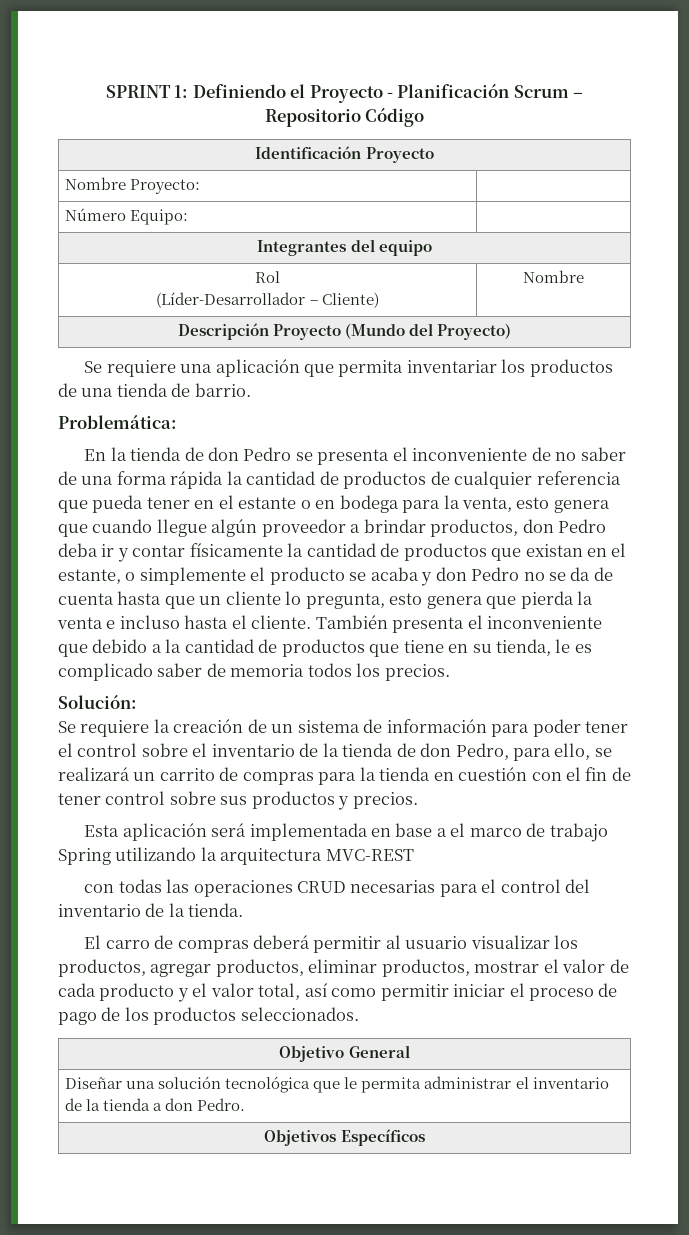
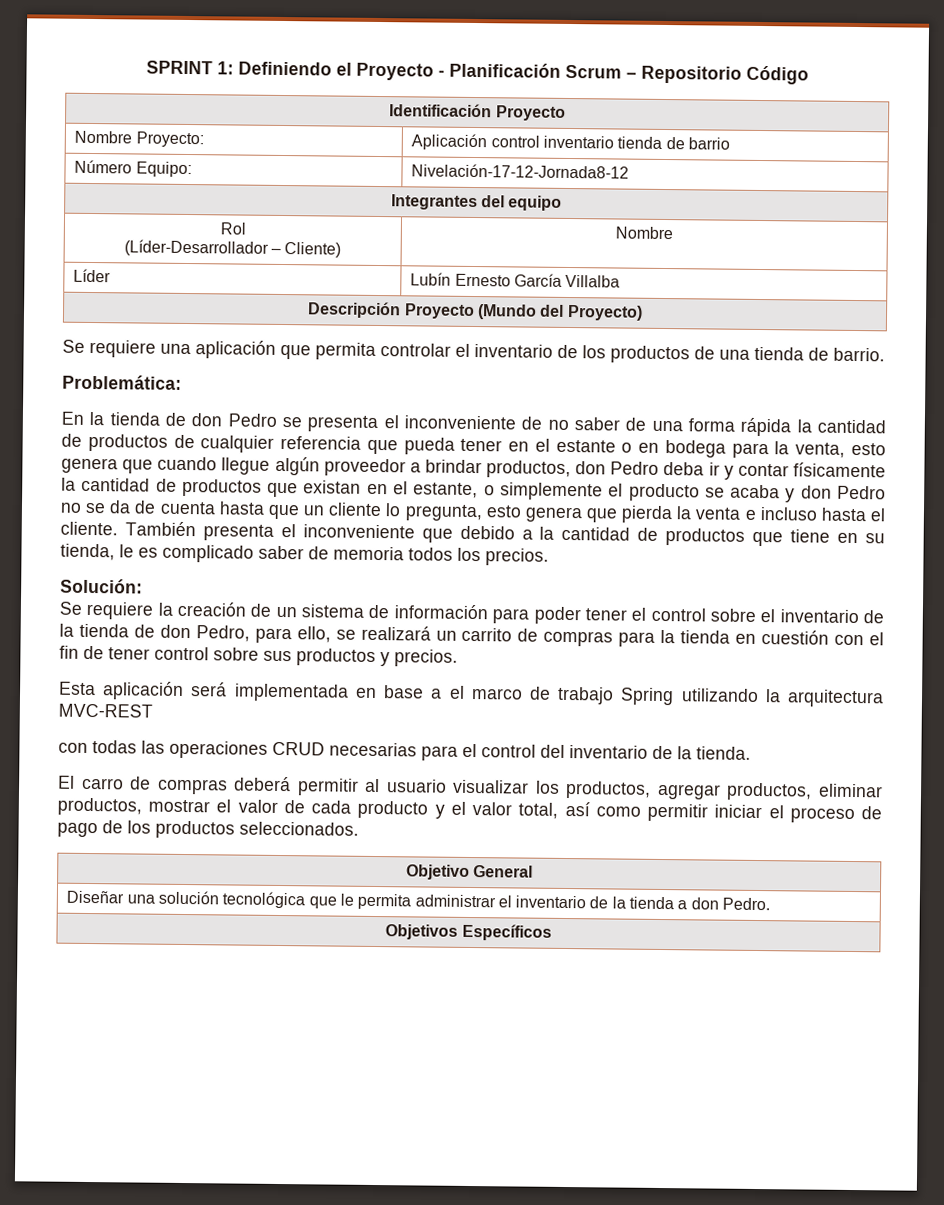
(201, 186) none -> [411,133,730,151] Aplicación control inventario tienda de barrio
(189, 217) none -> [411,163,630,179] Nivelación-17-12-Jornada8-12
(584, 276) none -> [73,268,112,283] [410,272,621,288] // Líder | Lubín Ernesto García Villalba
[406,360,497,373] inventariar -> [380,343,578,359] controlar el inventario de

